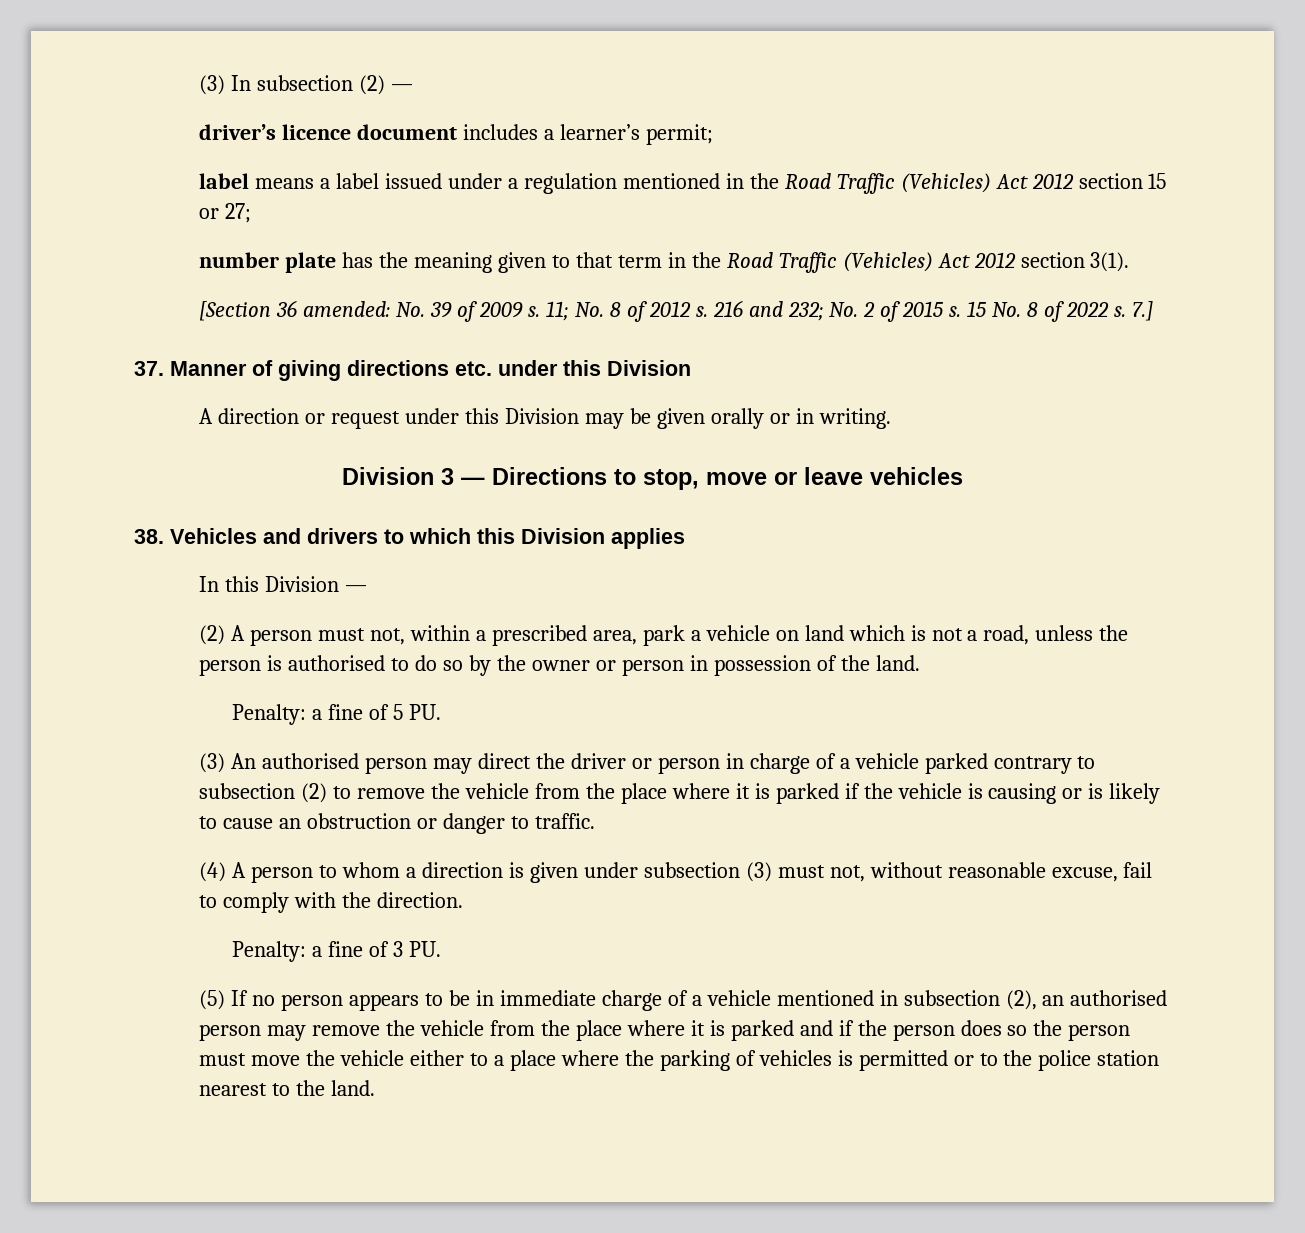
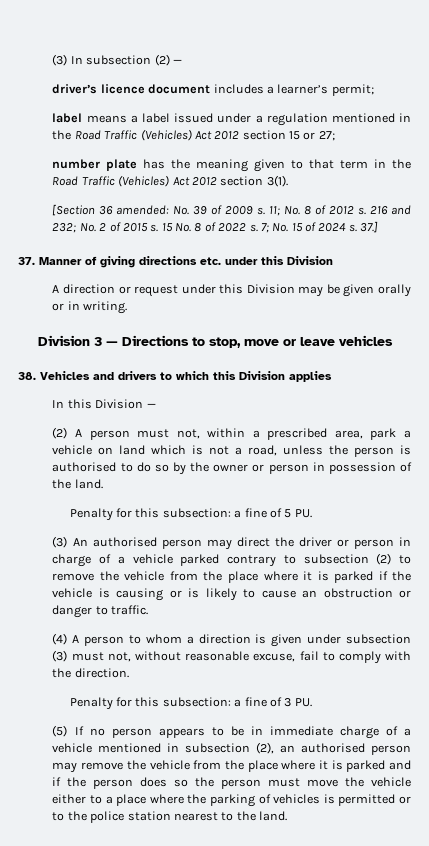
[1131,301,1153,321] 7.] -> [260,221,379,233] 7; No. 15 of 2024 s. 37.]
[232,704,307,725] Penalty: -> [69,508,231,521] Penalty for this subsection:
[232,941,307,962] Penalty: -> [69,697,231,710] Penalty for this subsection:

